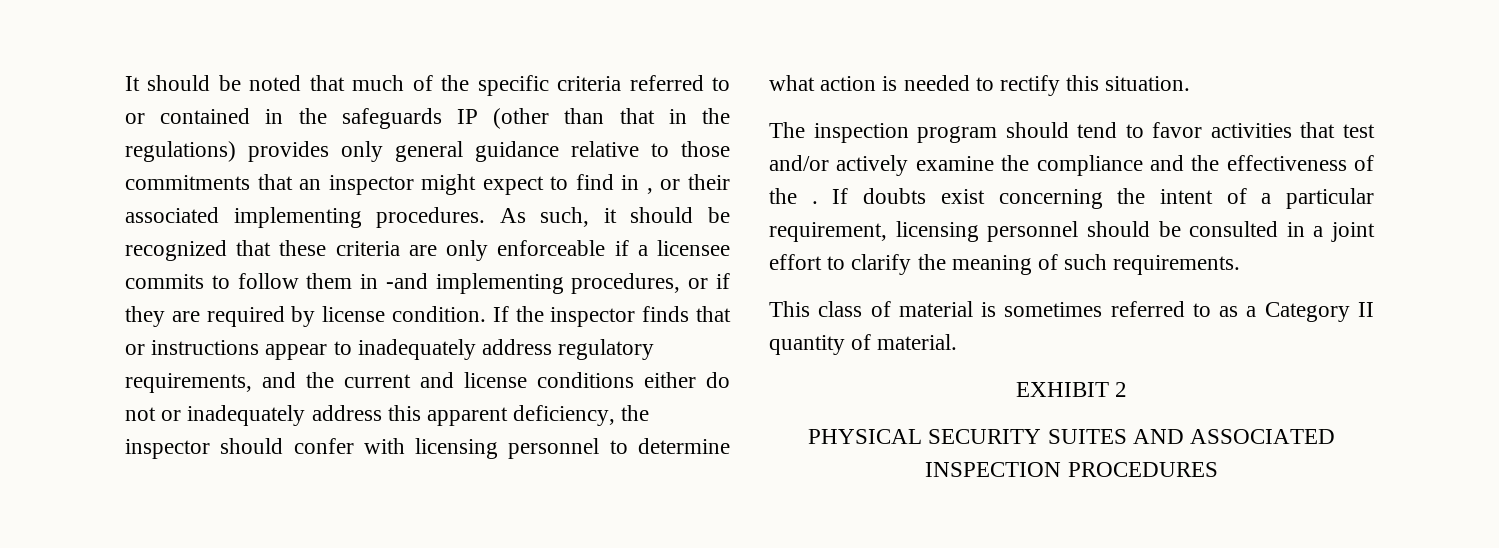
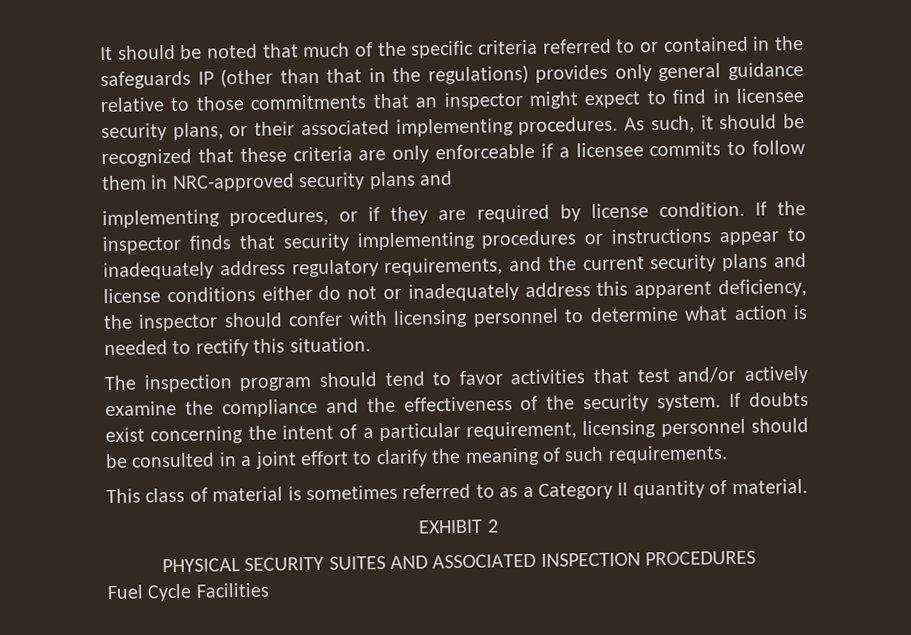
[646,188,653,194] , -> [736,87,804,103] [101,122,224,142] licensee security plans,
[385,273,428,289] -and -> [171,171,453,193] NRC-approved security plans and //
(731, 314) none -> [282,230,578,252] security implementing procedures
(411, 381) none -> [650,253,769,273] security plans
[811,201,818,204] . -> [583,394,722,413] security system.
(1218, 469) none -> [107,582,269,602] // Fuel Cycle Facilities

